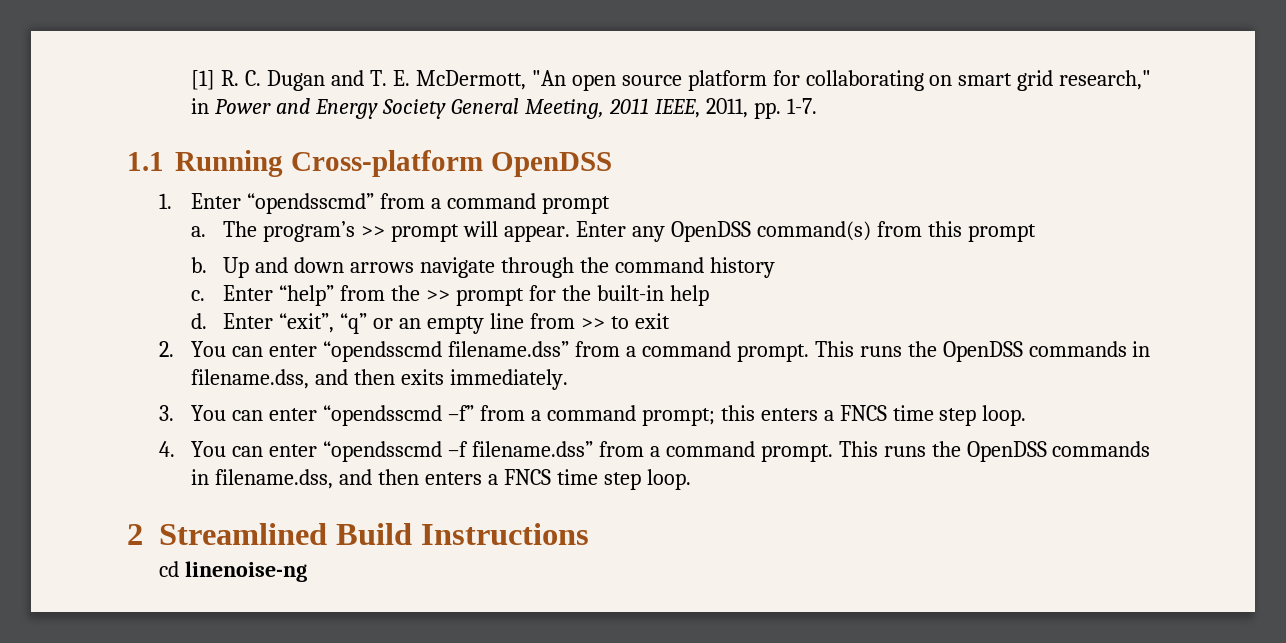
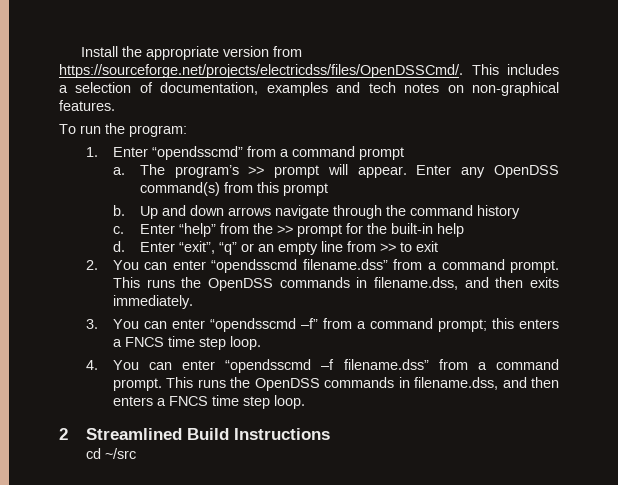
[191,70,1152,91] [191,98,817,119] [127,150,612,177] [1] R. C. Dugan and T. E. McDermott, "An open source platform for collaborating on smart grid research," in Power and Energy Society General Meeting, 2011 IEEE, 2011, pp. 1-7. // 1.1 Running Cross-platform OpenDSS -> [81,46,303,60] [59,64,559,78] [59,82,559,96] [59,100,115,111] [59,123,187,137] Install the appropriate version from https://sourceforge.net/projects/electricdss/files/OpenDSSCmd/. This includes a selection of documentation, examples and tech notes on non-graphical features. // To run the program:
[185,561,308,582] linenoise-ng -> [104,448,136,459] ~/src

